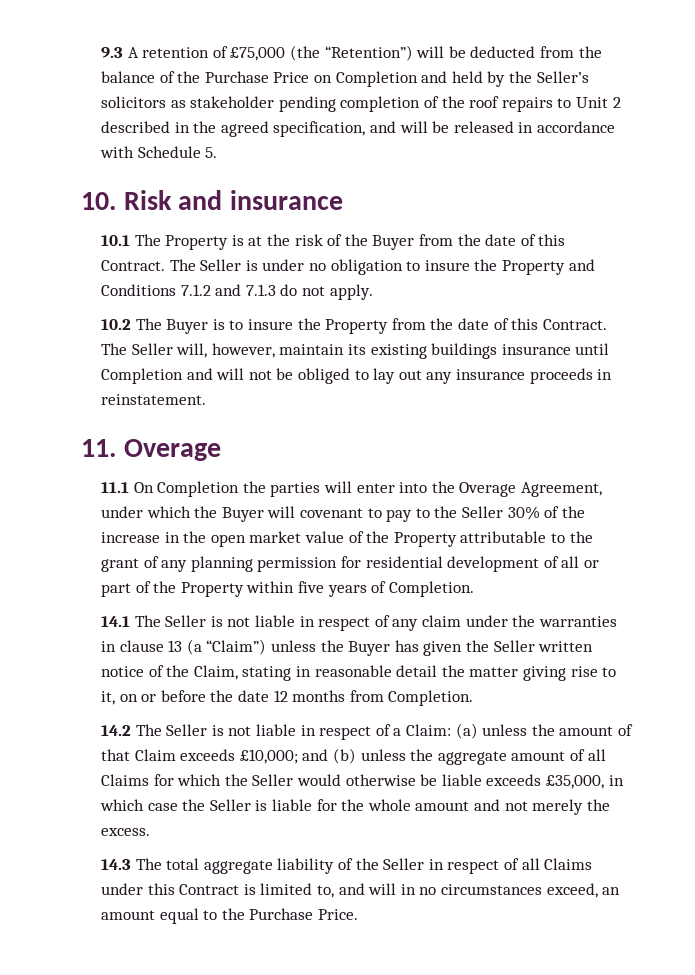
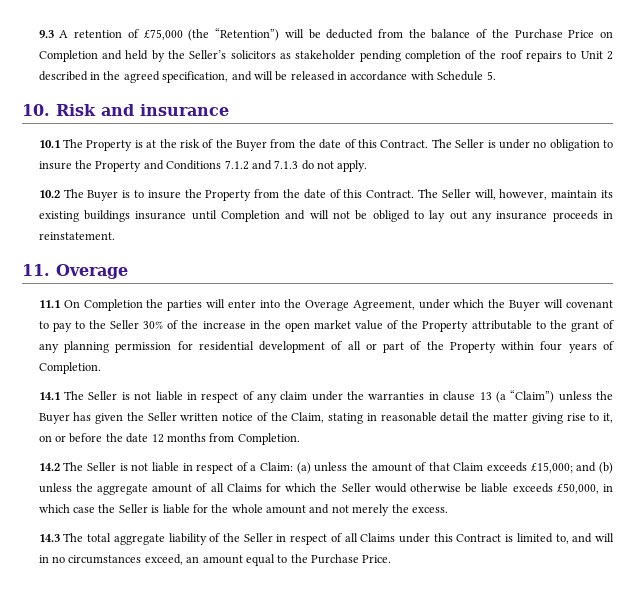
[297,581,324,593] five -> [540,341,563,351] four
[239,749,298,764] £10,000; -> [530,462,573,473] £15,000;
[545,775,604,789] £35,000, -> [556,483,599,494] £50,000,

